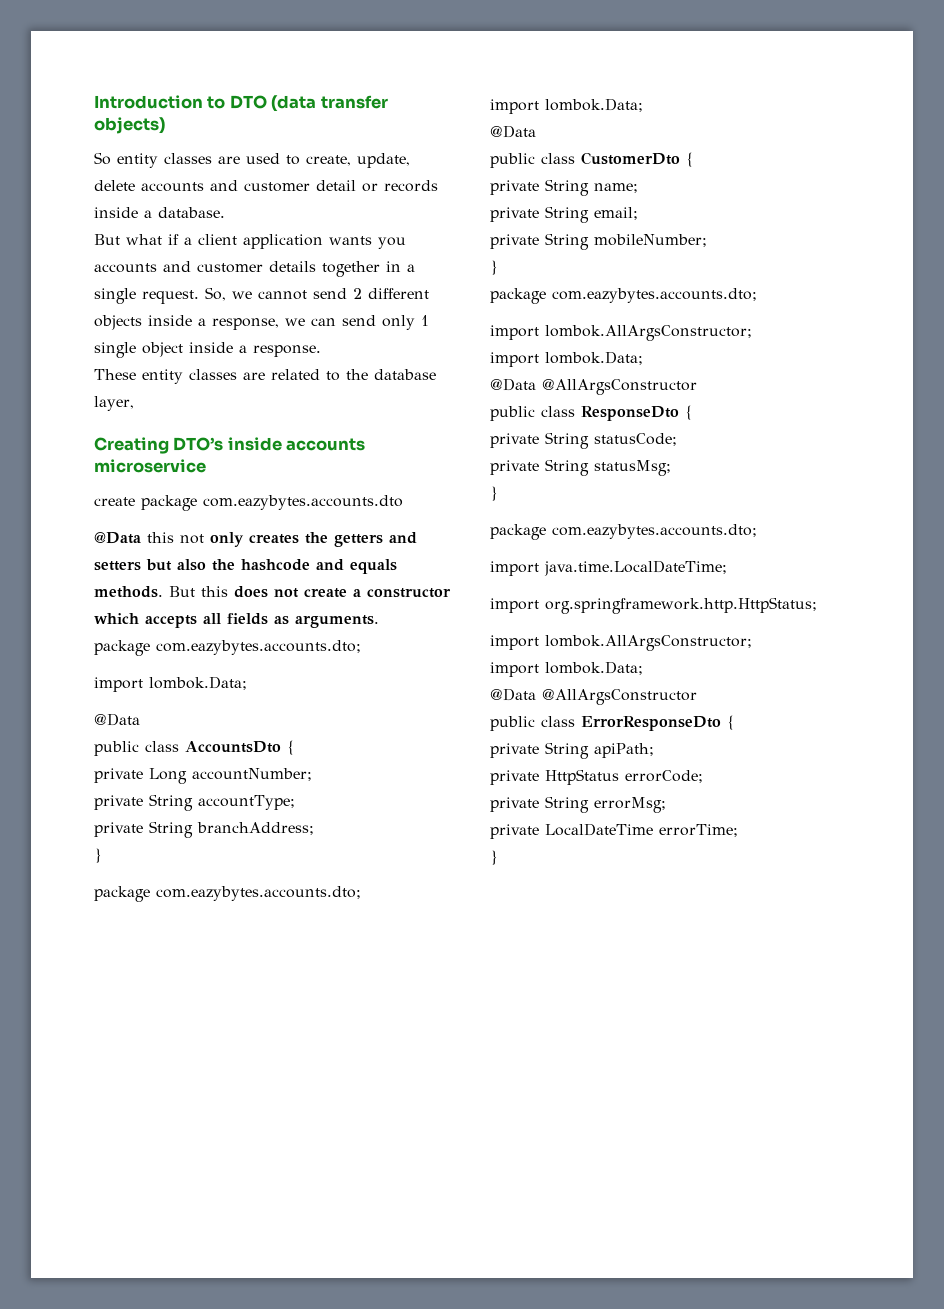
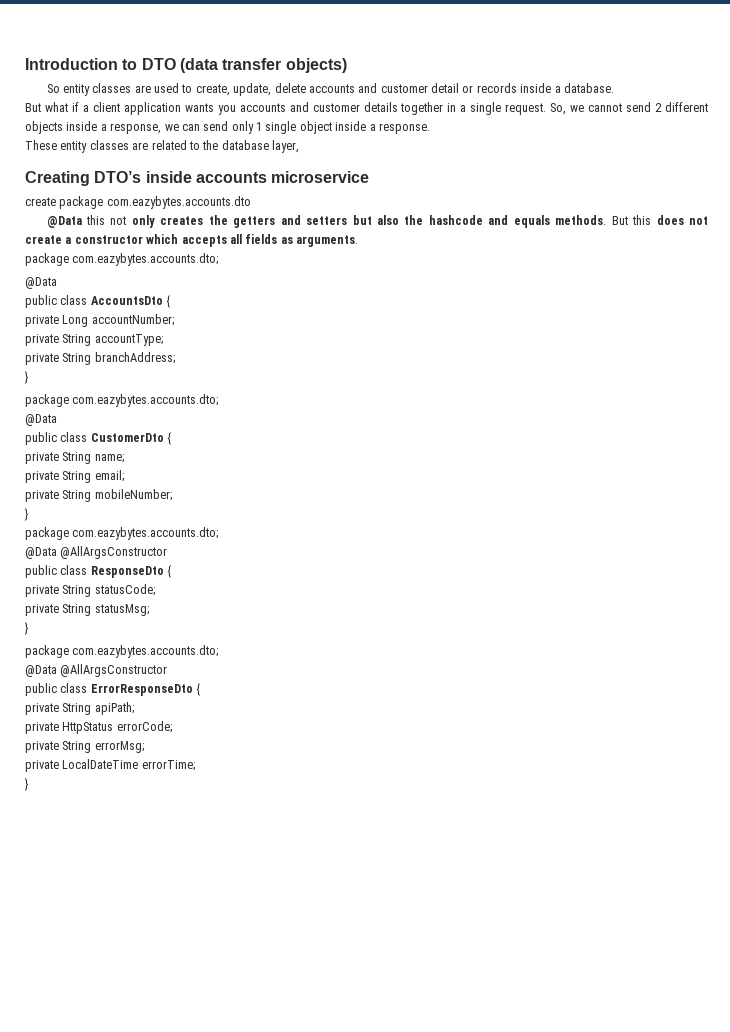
[94,676,247,692] // import lombok.Data; -> (219, 259) none
[490,98,643,114] // import lombok.Data; -> (219, 400) none
[490,325,752,341] [490,351,643,367] // import lombok.AllArgsConstructor; // import lombok.Data; -> (219, 533) none
[490,560,727,576] [490,597,817,614] [490,635,752,651] [490,661,643,677] // import java.time.LocalDateTime; // import org.springframework.http.HttpStatus; // import lombok.AllArgsConstructor; // import lombok.Data; -> (219, 651) none

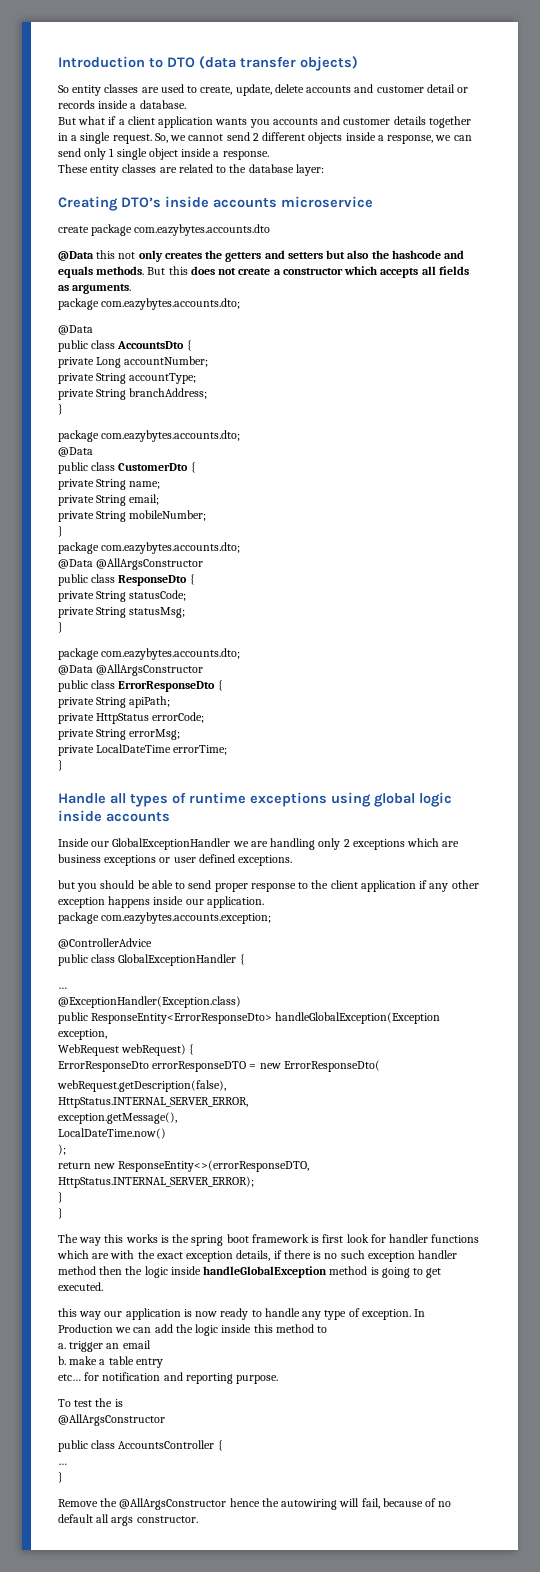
[272,140,299,153] layer, -> [295,164,324,176] layer:
(29, 784) none -> [58,792,452,807] [58,810,170,822] [58,838,460,850] [58,854,293,866] [58,880,479,892] [58,896,264,908] [58,912,272,924] [58,938,152,949] [58,954,245,966] [58,987,67,989] [58,996,241,1008] [58,1012,441,1024] [58,1029,107,1040] [58,1044,195,1056] [58,1060,380,1072] [57,1080,226,1092] [58,1097,248,1108] [58,1112,177,1124] [58,1128,166,1139] [58,1144,66,1155] [58,1160,310,1172] [58,1176,254,1188] [58,1192,63,1203] [58,1208,63,1219] [58,1234,480,1246] [57,1250,458,1262] [58,1266,442,1278] [58,1282,103,1291] [58,1308,426,1320] [58,1324,328,1336] [58,1340,151,1352] [58,1356,163,1368] [58,1372,279,1384] [58,1398,123,1407] [58,1414,165,1426] [58,1440,223,1452] [58,1463,67,1465] [58,1472,63,1483] [58,1498,452,1510] [58,1514,198,1526] // Handle all types of runtime exceptions using global logic inside accounts // Inside our GlobalExceptionHandler we are handling only 2 exceptions which are business exceptions or user defined exceptions. // but you should be able to send proper response to the client application if any other exception happens inside our application. // package com.eazybytes.accounts.exception; // @ControllerAdvice // public class GlobalExceptionHandler { // … // @ExceptionHandler(Exception.class) // public ResponseEntity<ErrorResponseDto> handleGlobalException(Exception exception, // WebRequest webRequest) { // ErrorResponseDto errorResponseDTO = new ErrorResponseDto( // webRequest.getDescription(false), // HttpStatus.INTERNAL_SERVER_ERROR, // exception.getMessage(), // LocalDateTime.now() // ); // return new ResponseEntity<>(errorResponseDTO, HttpStatus.INTERNAL_SERVER_ERROR); // } // } // The way this works is the spring boot framework is first look for handler functions which are with the exact exception details, if there is no such exception handler method then the logic inside handleGlobalException method is going to get executed. // this way our application is now ready to handle any type of exception. In Production we can add the logic inside this method to // a. trigger an email // b. make a table entry // etc… for notification and reporting purpose. // To test the is // @AllArgsConstructor // public class AccountsController { // … // } // Remove the @AllArgsConstructor hence the autowiring will fail, because of no default all args constructor.

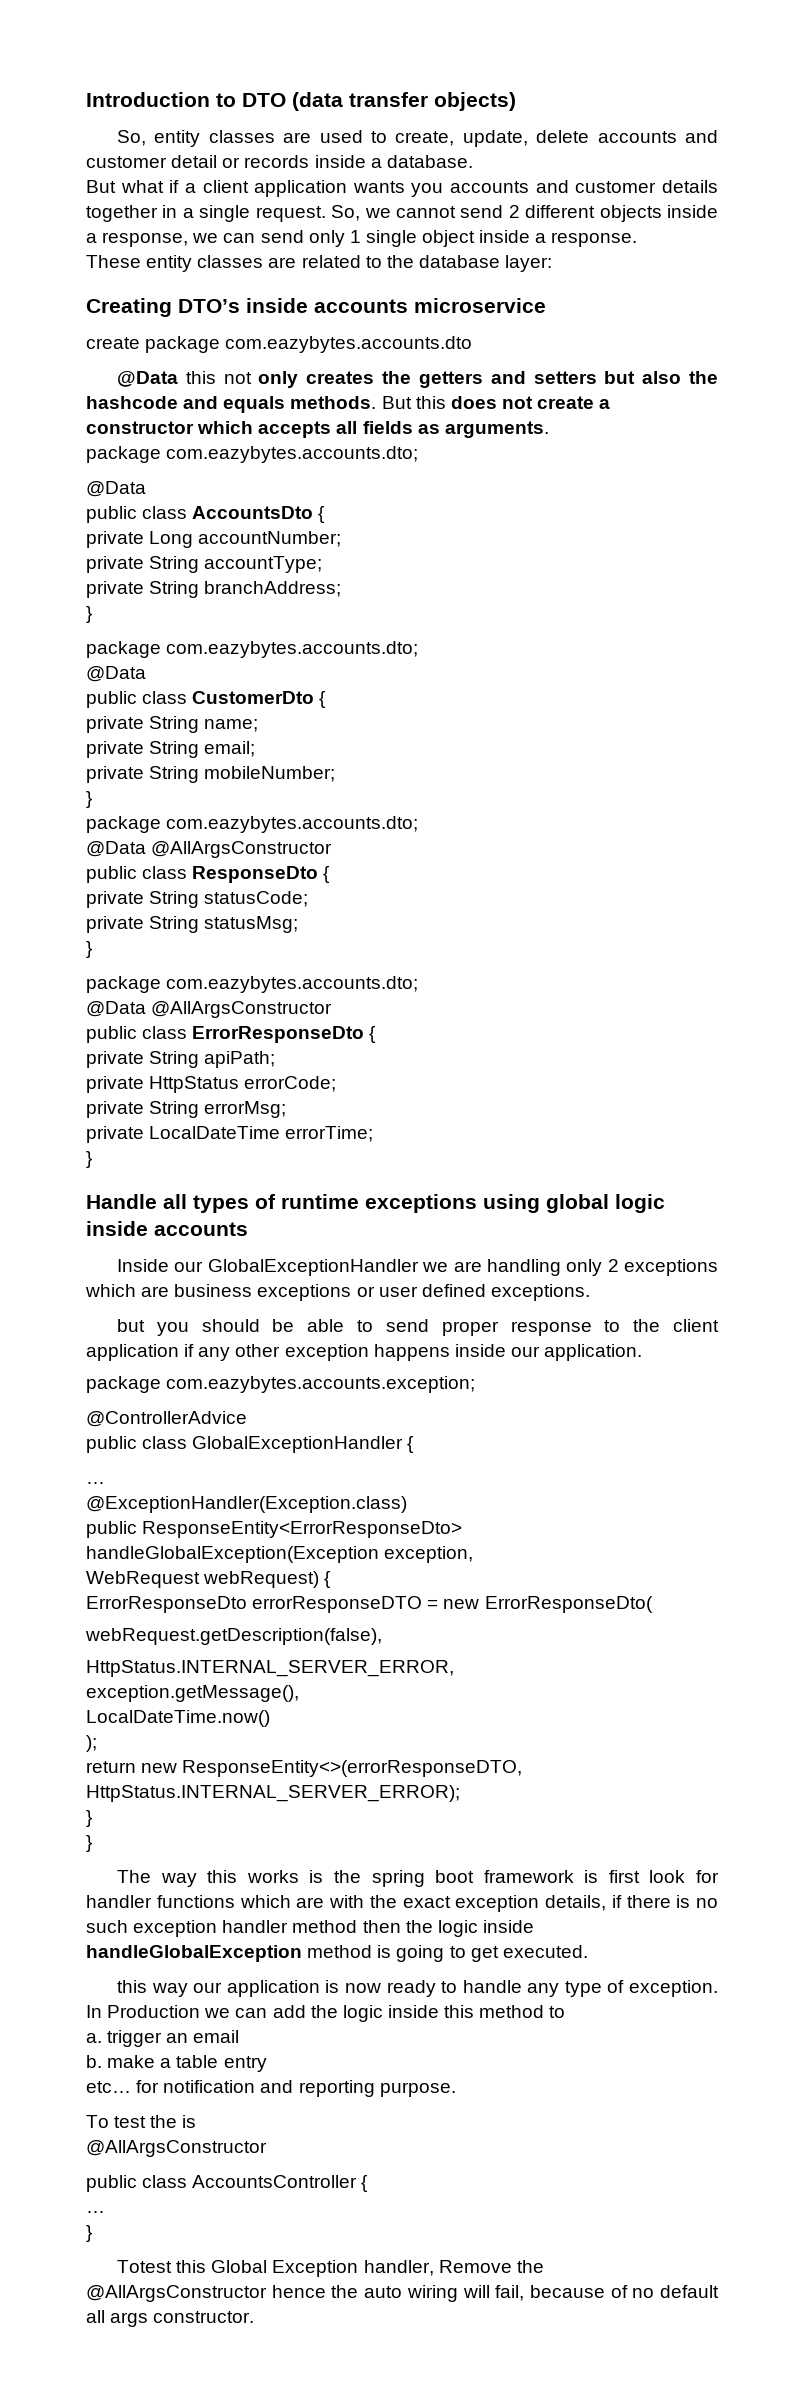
[58,85,69,93] So -> [117,130,147,146] So,
(63, 1477) none -> [117,2260,434,2277] Totest this Global Exception handler,
[281,1499,338,1510] autowiring -> [364,2285,458,2302] auto wiring

